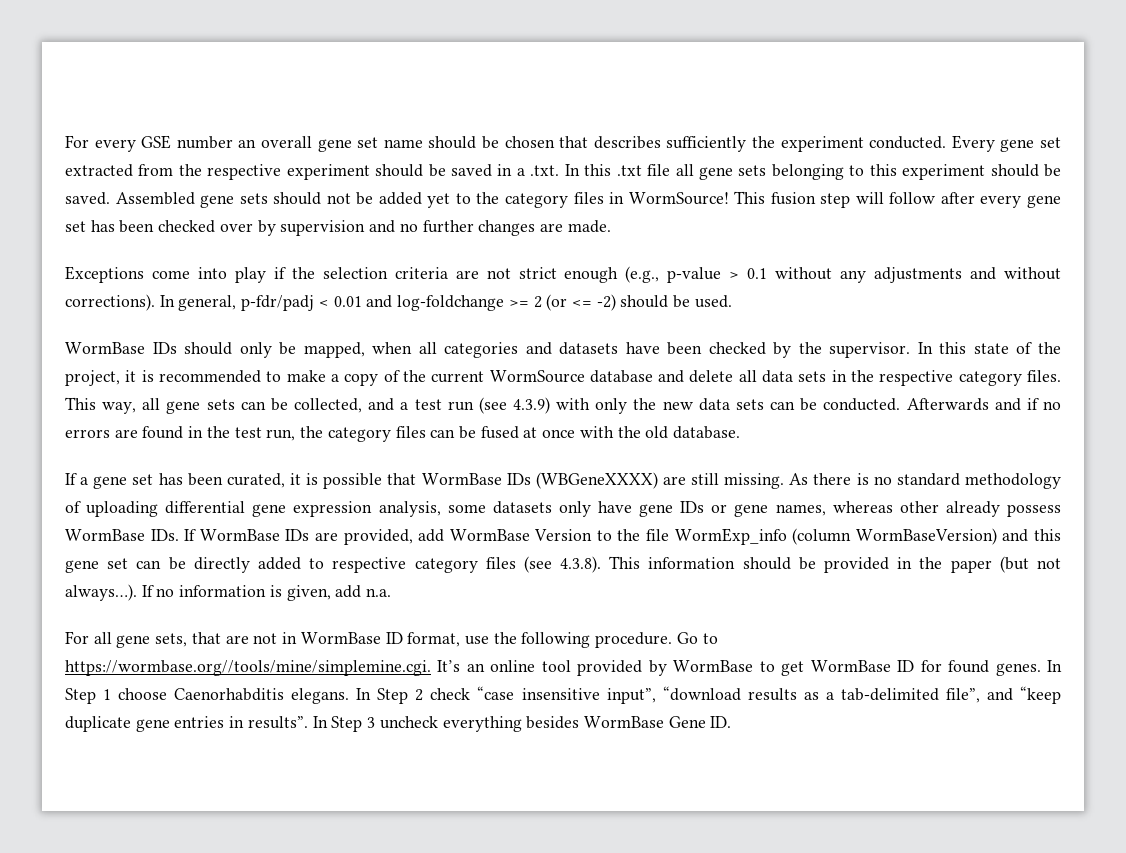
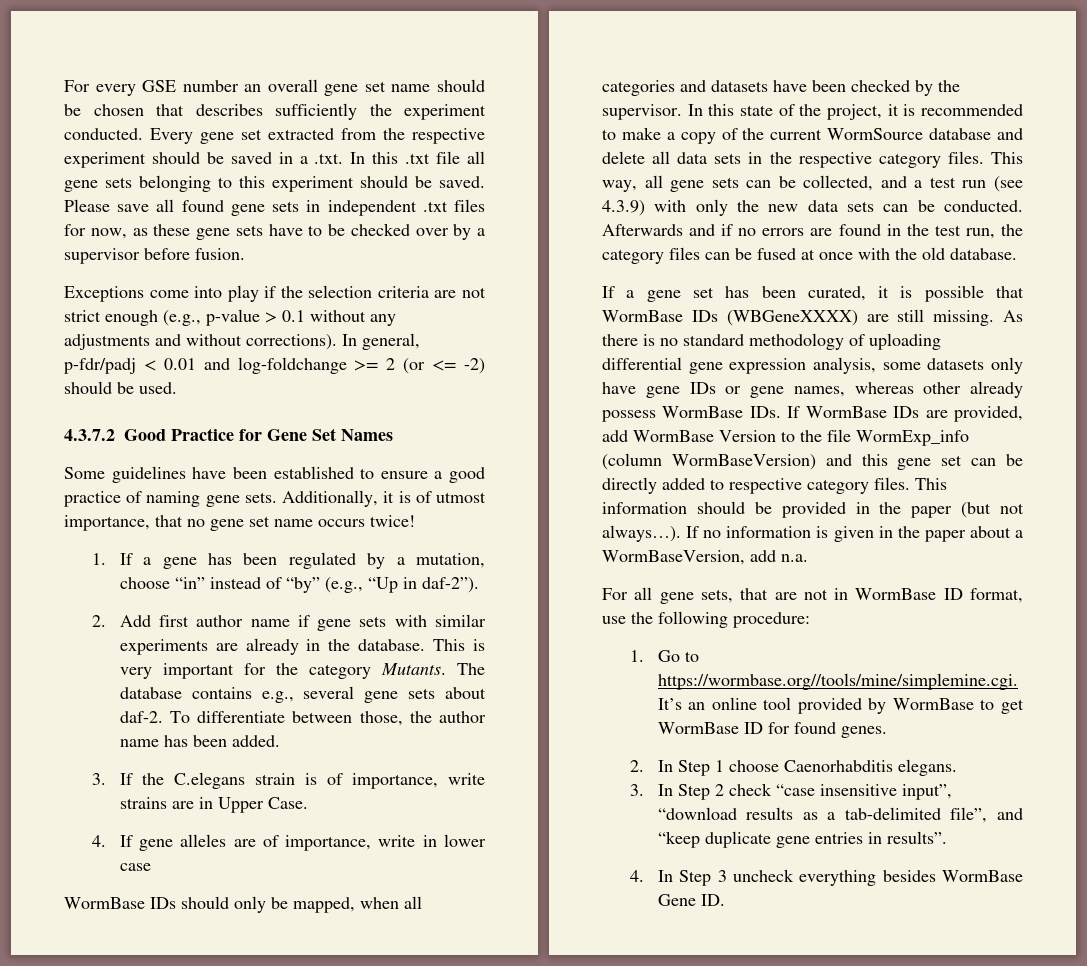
[115,191,1061,208] [65,220,611,236] Assembled gene sets should not be added yet to the category files in WormSource! This fusion step will follow after every gene set has been checked over by supervision and no further changes are made. -> [64,199,486,216] [64,223,485,240] [64,248,245,264] Please save all found gene sets in independent .txt files for now, as these gene sets have to be checked over by a supervisor before fusion.
(732, 301) none -> [64,428,393,441] [64,466,485,483] [64,490,487,507] [64,515,415,531] [91,552,485,569] [119,577,479,593] [91,614,486,631] [119,638,485,655] [119,663,485,679] [119,686,487,703] [119,711,486,726] [119,735,280,747] [91,772,486,789] [119,797,308,813] [91,834,486,851] [119,863,151,871] // 4.3.7.2 Good Practice for Gene Set Names // Some guidelines have been established to ensure a good practice of naming gene sets. Additionally, it is of utmost importance, that no gene set name occurs twice! // 1. If a gene has been regulated by a mutation, choose “in” instead of “by” (e.g., “Up in daf-2”). // 2. Add first author name if gene sets with similar experiments are already in the database. This is very important for the category Mutants. The database contains e.g., several gene sets about daf-2. To differentiate between those, the author name has been added. // 3. If the C.elegans strain is of importance, write strains are in Upper Case. // 4. If gene alleles are of importance, write in lower case
[485,556,602,573] files (see 4.3.8). -> [874,477,910,490] files.
[286,585,331,601] given, -> [833,526,1024,542] [602,550,745,565] given in the paper about a WormBaseVersion,
[595,632,673,648] procedure. -> [733,612,810,628] [629,650,644,662] procedure: // 1.
(1041, 669) none -> [629,760,644,772] // 2.
(350, 696) none -> [629,784,644,796] // 3.
(308, 722) none -> [629,870,644,882] // 4.

